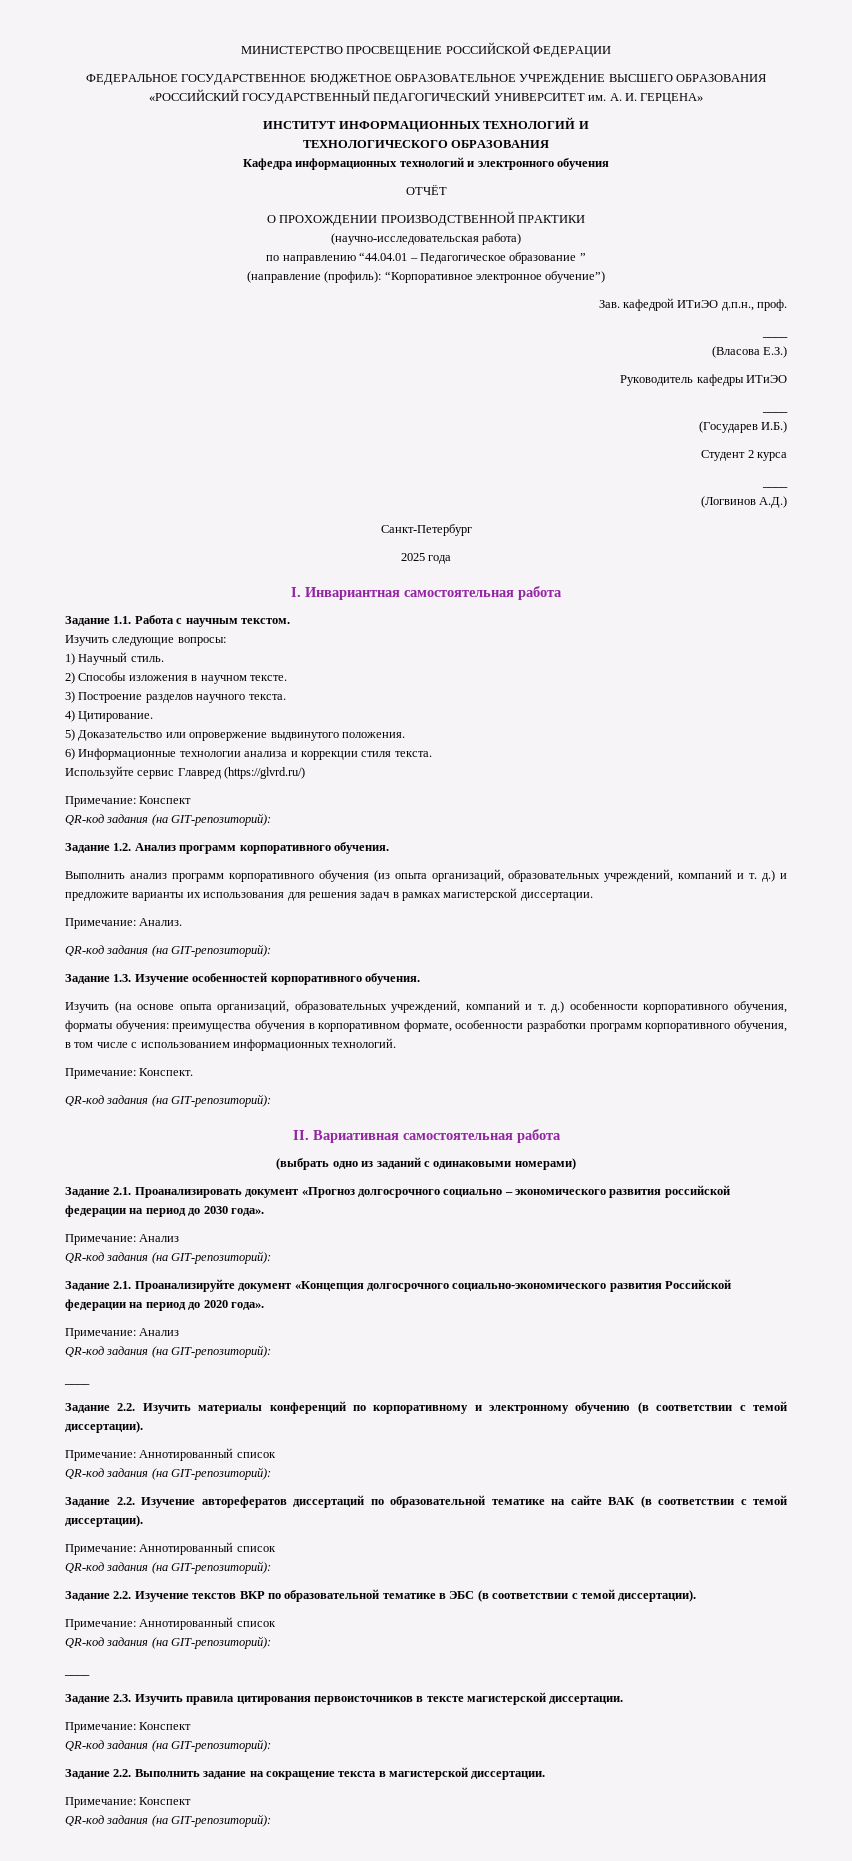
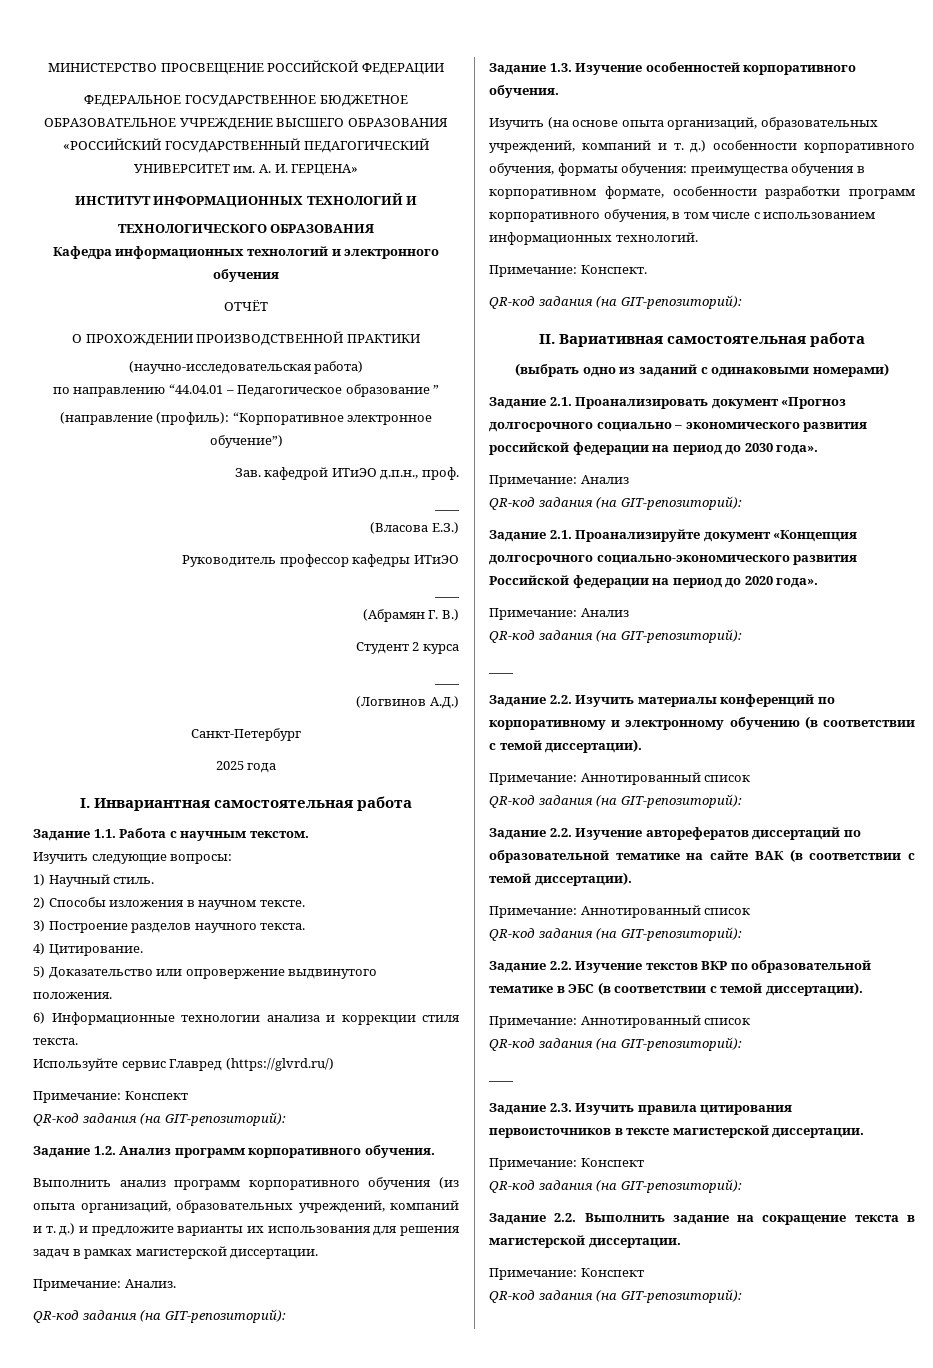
(694, 380) none -> [279,554,349,567] профессор
[698,421,787,433] (Государев И.Б.) -> [362,609,459,622] (Абрамян Г. В.)

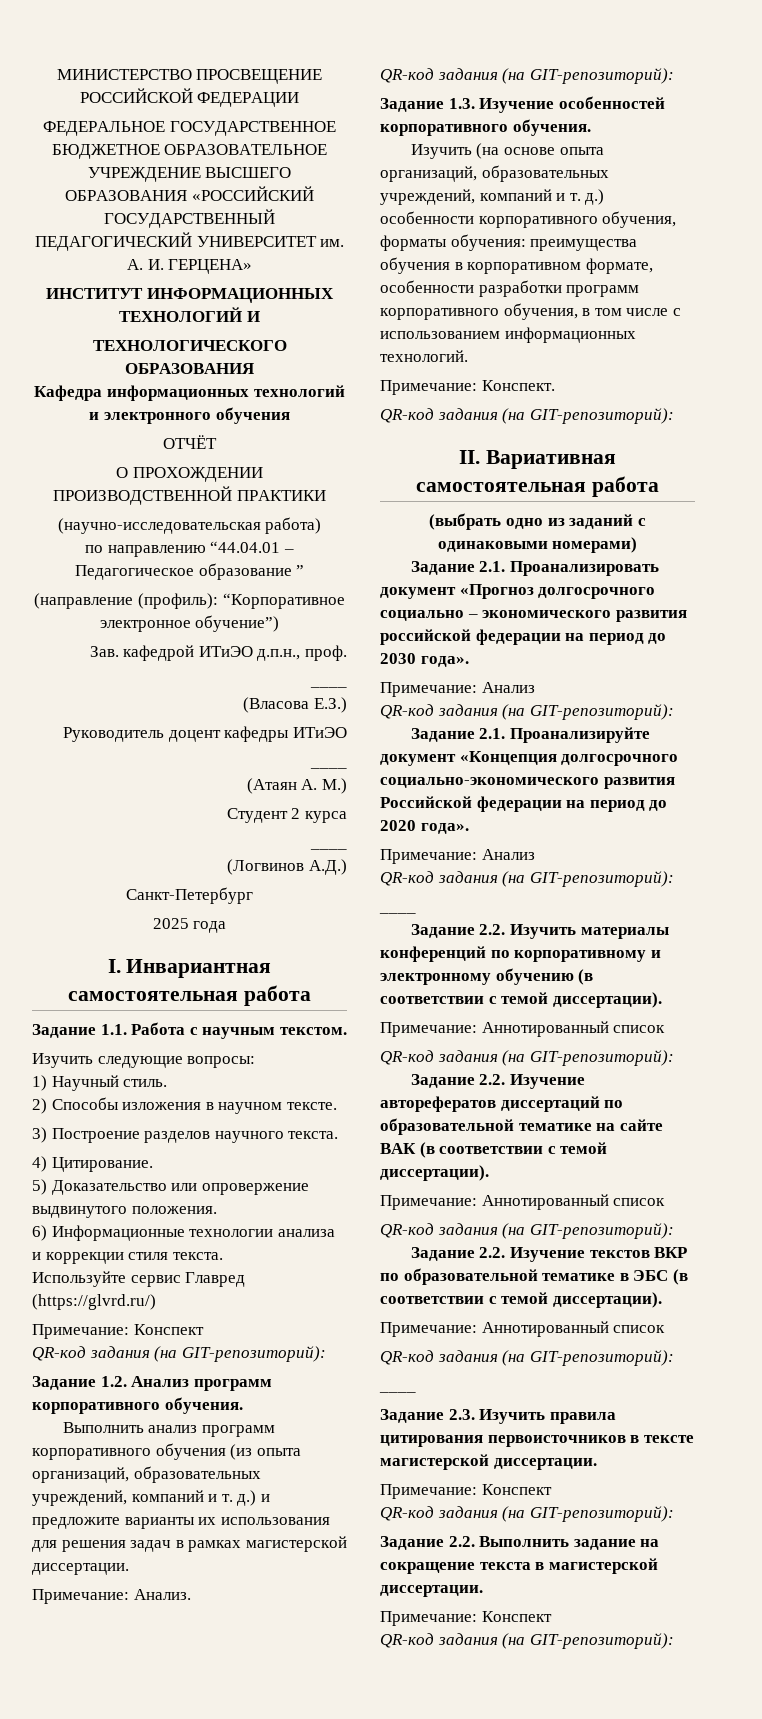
[279,554,349,567] профессор -> [168,730,221,742] доцент
[362,609,459,622] (Абрамян Г. В.) -> [246,778,347,794] (Атаян А. М.)

